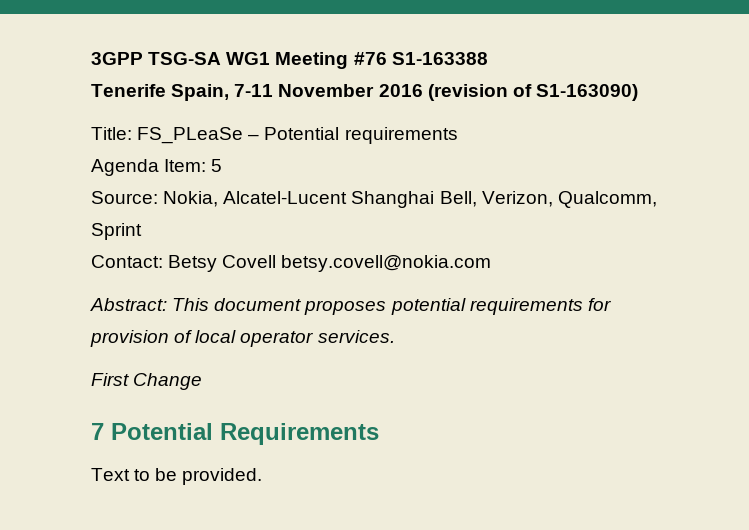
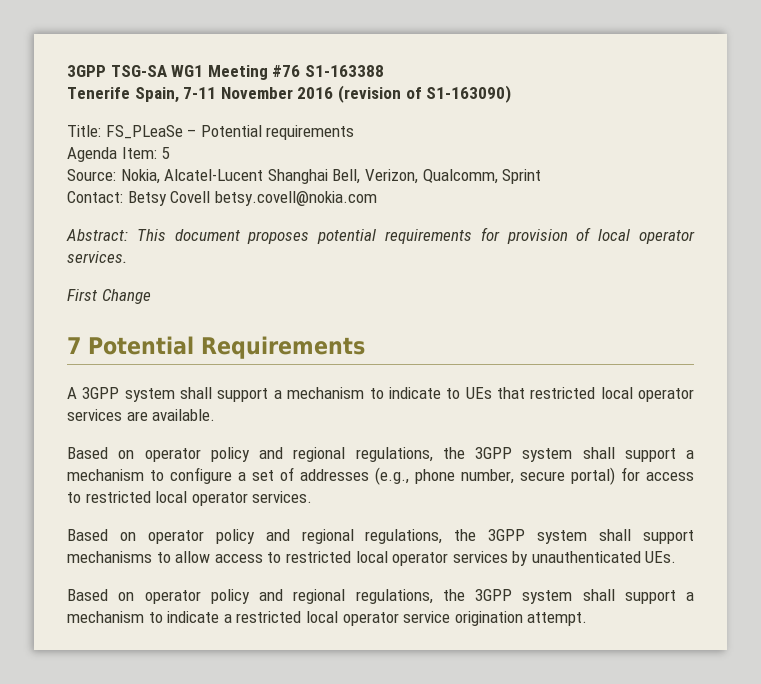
[91,468,263,485] Text to be provided. -> [67,387,694,402] [67,409,216,421] [67,447,694,462] [67,467,694,485] [67,491,313,506] [67,529,694,544] [67,551,677,566] [67,589,694,604] [67,611,588,626] A 3GPP system shall support a mechanism to indicate to UEs that restricted local operator services are available. // Based on operator policy and regional regulations, the 3GPP system shall support a mechanism to configure a set of addresses (e.g., phone number, secure portal) for access to restricted local operator services. // Based on operator policy and regional regulations, the 3GPP system shall support mechanisms to allow access to restricted local operator services by unauthenticated UEs. // Based on operator policy and regional regulations, the 3GPP system shall support a mechanism to indicate a restricted local operator service origination attempt.

